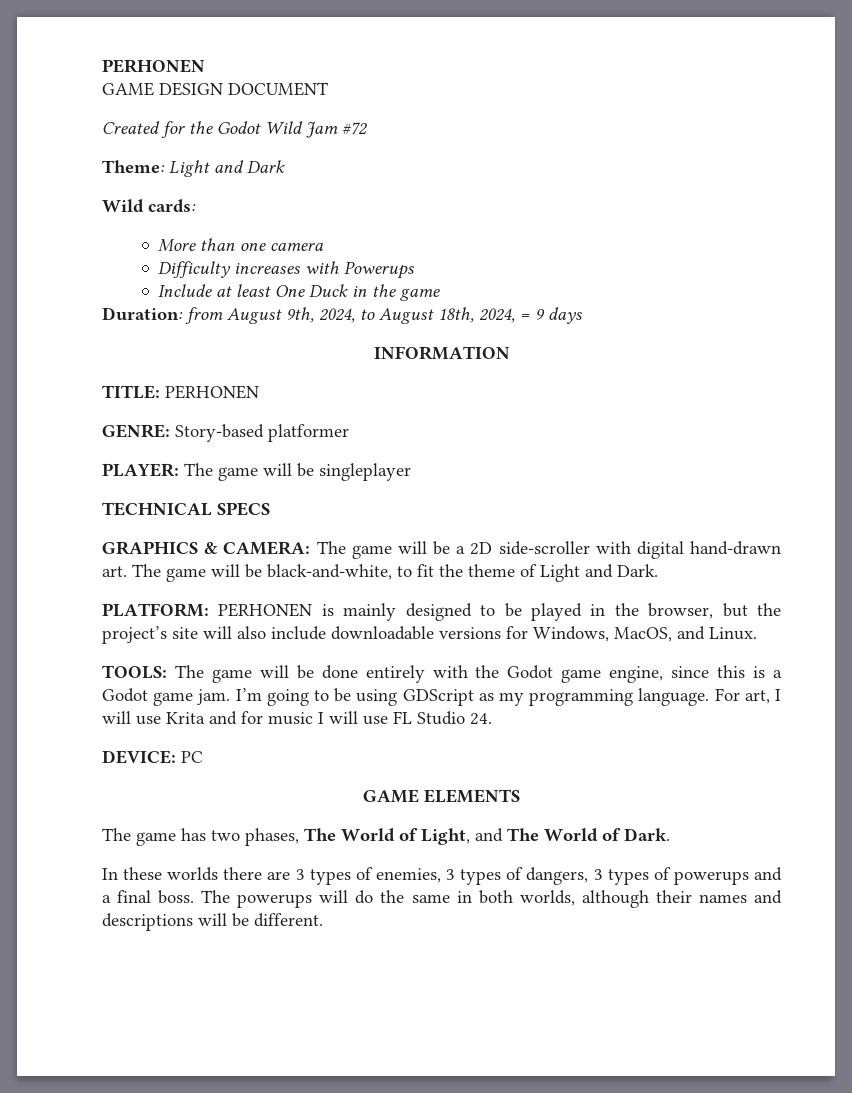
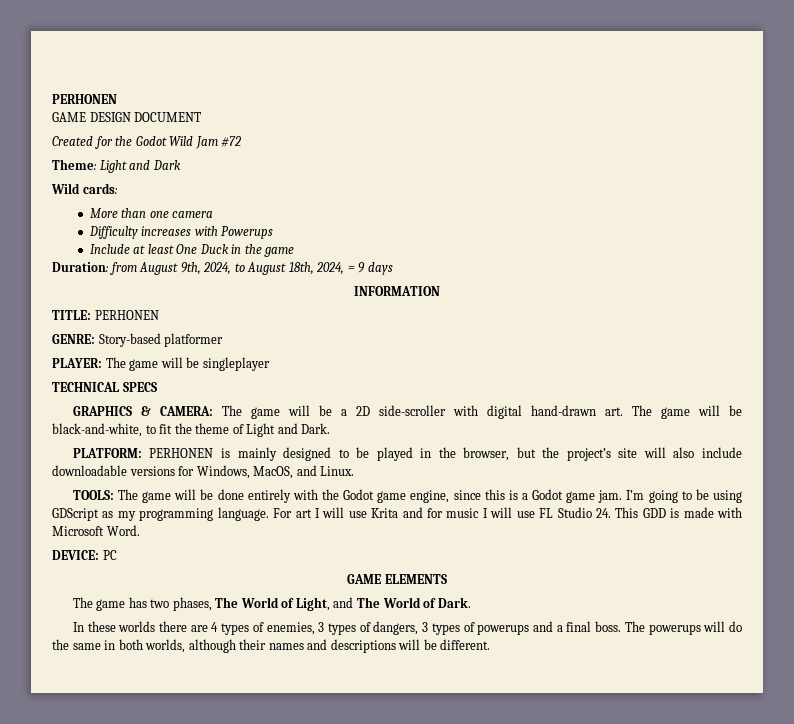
[744,690,770,704] art, -> [295,509,312,518] art
(492, 719) none -> [615,507,742,518] [52,525,140,536] This GDD is made with Microsoft Word.
[295,869,305,880] 3 -> [211,622,219,632] 4

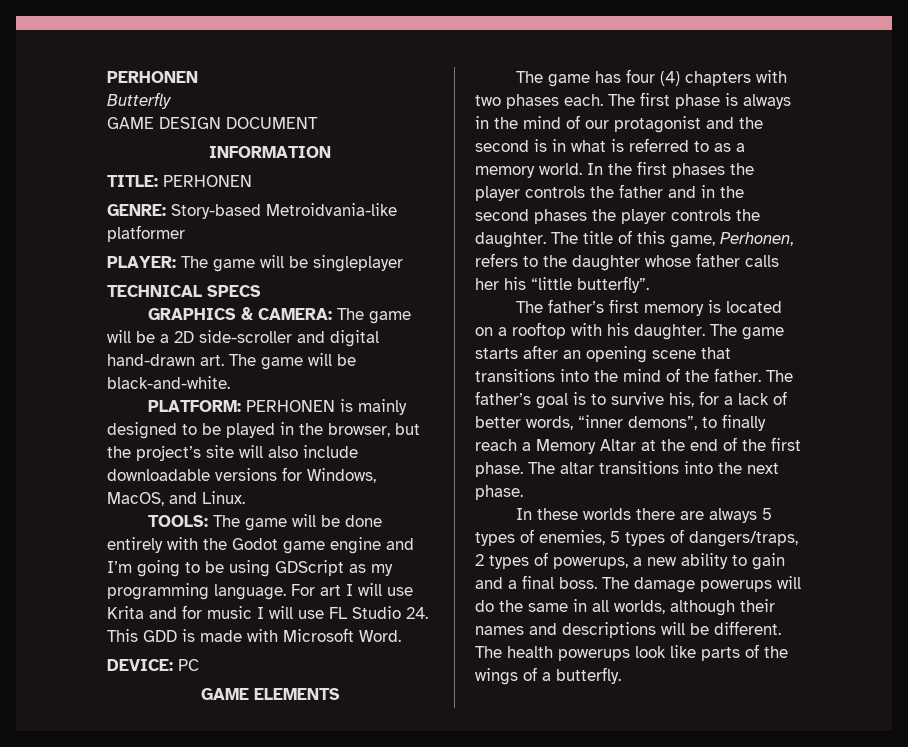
[52,94,117,104] PERHONEN -> [107,71,198,83] [107,92,172,109] PERHONEN // Butterfly
[52,136,242,149] [52,159,181,173] [51,183,118,194] [89,208,214,218] [88,226,274,239] [89,244,295,257] [52,262,393,275] // Created for the Godot Wild Jam #72 // Theme: Light and Dark // Wild cards: // More than one camera // Difficulty increases with Powerups // Include at least One Duck in the game // Duration: from August 9th, 2024, to August 18th, 2024, = 9 days -> (318, 123) none
(161, 340) none -> [266,203,397,216] Metroidvania-like
[452,405,478,416] with -> [297,331,325,343] and
[52,423,331,437] black-and-white, to fit the theme of Light and Dark. -> [107,376,230,389] black-and-white.
[410,489,623,503] engine, since this is a Godot game jam. -> [330,537,414,554] engine and
[150,597,471,611] two phases, The World of Light, and The World of Dark. -> [625,69,787,86] [475,92,791,109] [475,115,763,133] [475,138,745,152] [475,161,754,178] [475,184,744,201] [475,209,760,224] [475,230,793,248] [475,253,779,271] [475,276,649,293] [515,299,782,316] [475,322,784,340] [475,345,731,363] [475,368,793,382] [475,391,787,409] [475,414,766,431] [475,437,801,454] [475,461,779,477] [475,485,523,500] four (4) chapters with two phases each. The first phase is always in the mind of our protagonist and the second is in what is referred to as a memory world. In the first phases the player controls the father and in the second phases the player controls the daughter. The title of this game, Perhonen, refers to the daughter whose father calls her his “little butterfly”. // The father’s first memory is located on a rooftop with his daughter. The game starts after an opening scene that transitions into the mind of the father. The father’s goal is to survive his, for a lack of better words, “inner demons”, to finally reach a Memory Altar at the end of the first phase. The altar transitions into the next phase.
[211,622,219,632] 4 -> [708,508,772,523] always 5
[318,621,530,635] 3 types of dangers, 3 types of powerups -> [610,529,798,547] [475,552,785,570] 5 types of dangers/traps, 2 types of powerups, a new ability to gain
(645, 626) none -> [634,577,695,593] damage
[118,639,143,650] both -> [592,600,609,612] all
(491, 644) none -> [475,644,788,661] [475,667,621,685] The health powerups look like parts of the wings of a butterfly.

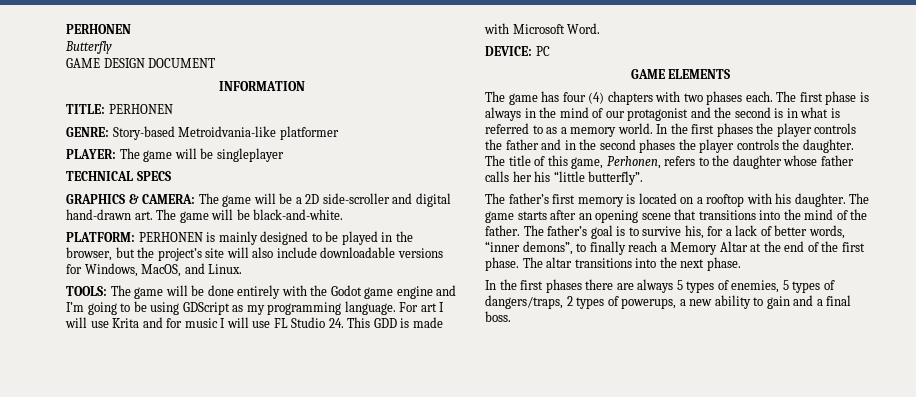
[536,508,631,520] these worlds -> [499,279,582,293] the first phases
[602,576,801,593] [475,599,775,616] [475,621,781,638] [475,644,788,661] [475,667,621,685] The damage powerups will do the same in all worlds, although their names and descriptions will be different. The health powerups look like parts of the wings of a butterfly. -> (511, 316) none

